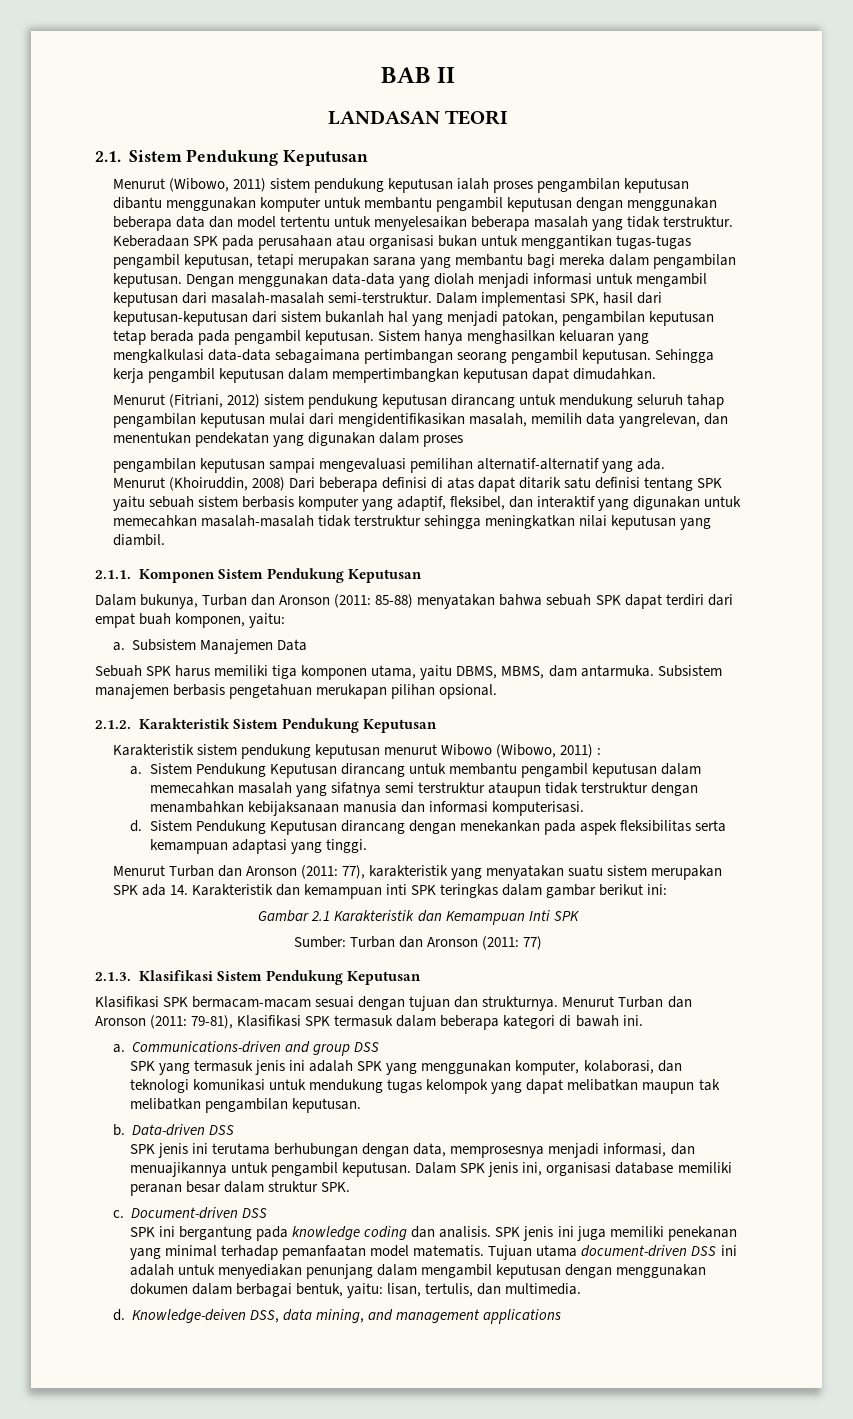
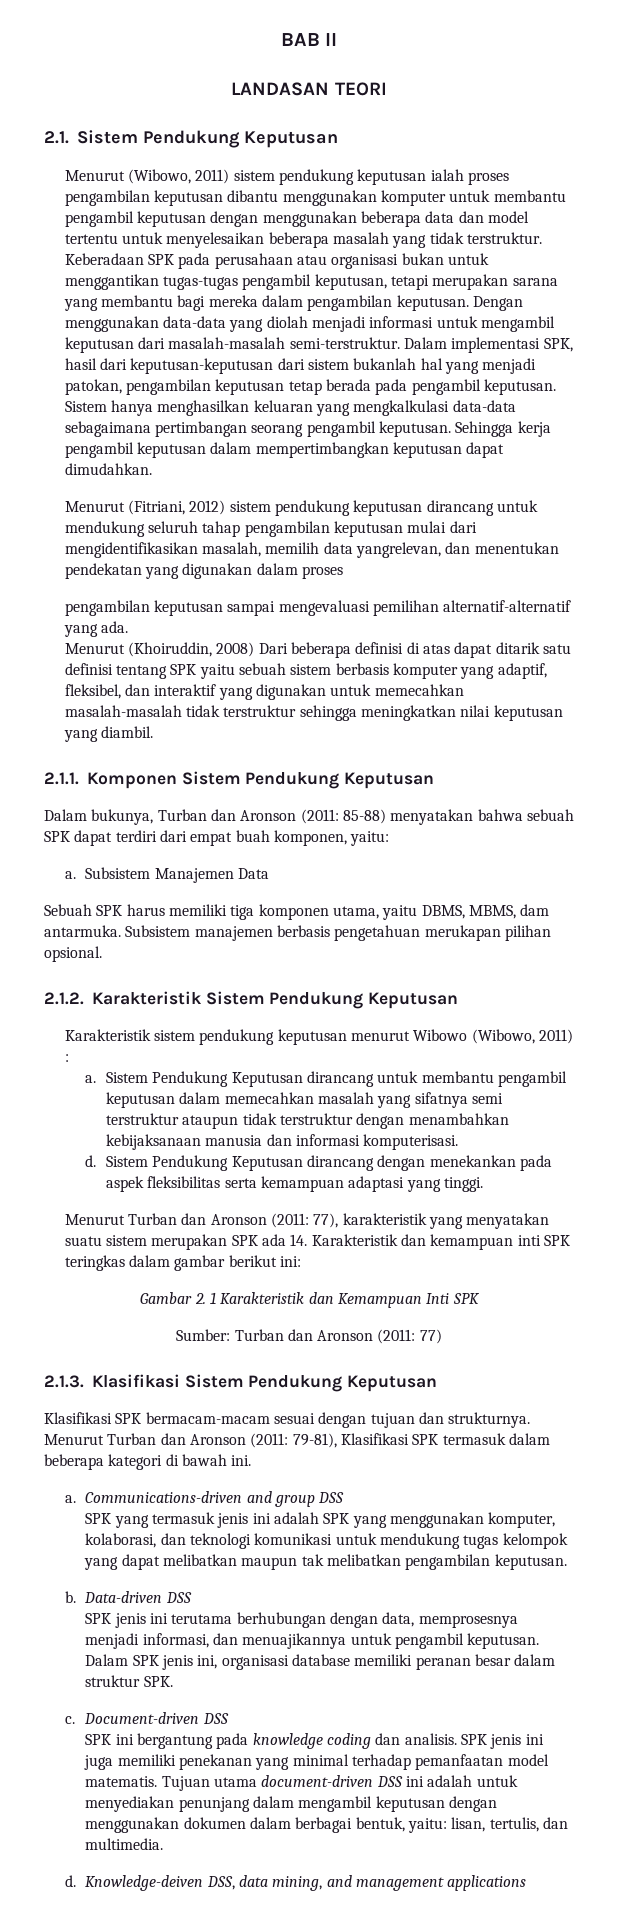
[311,911,331,921] 2.1 -> [194,1292,217,1304] 2. 1

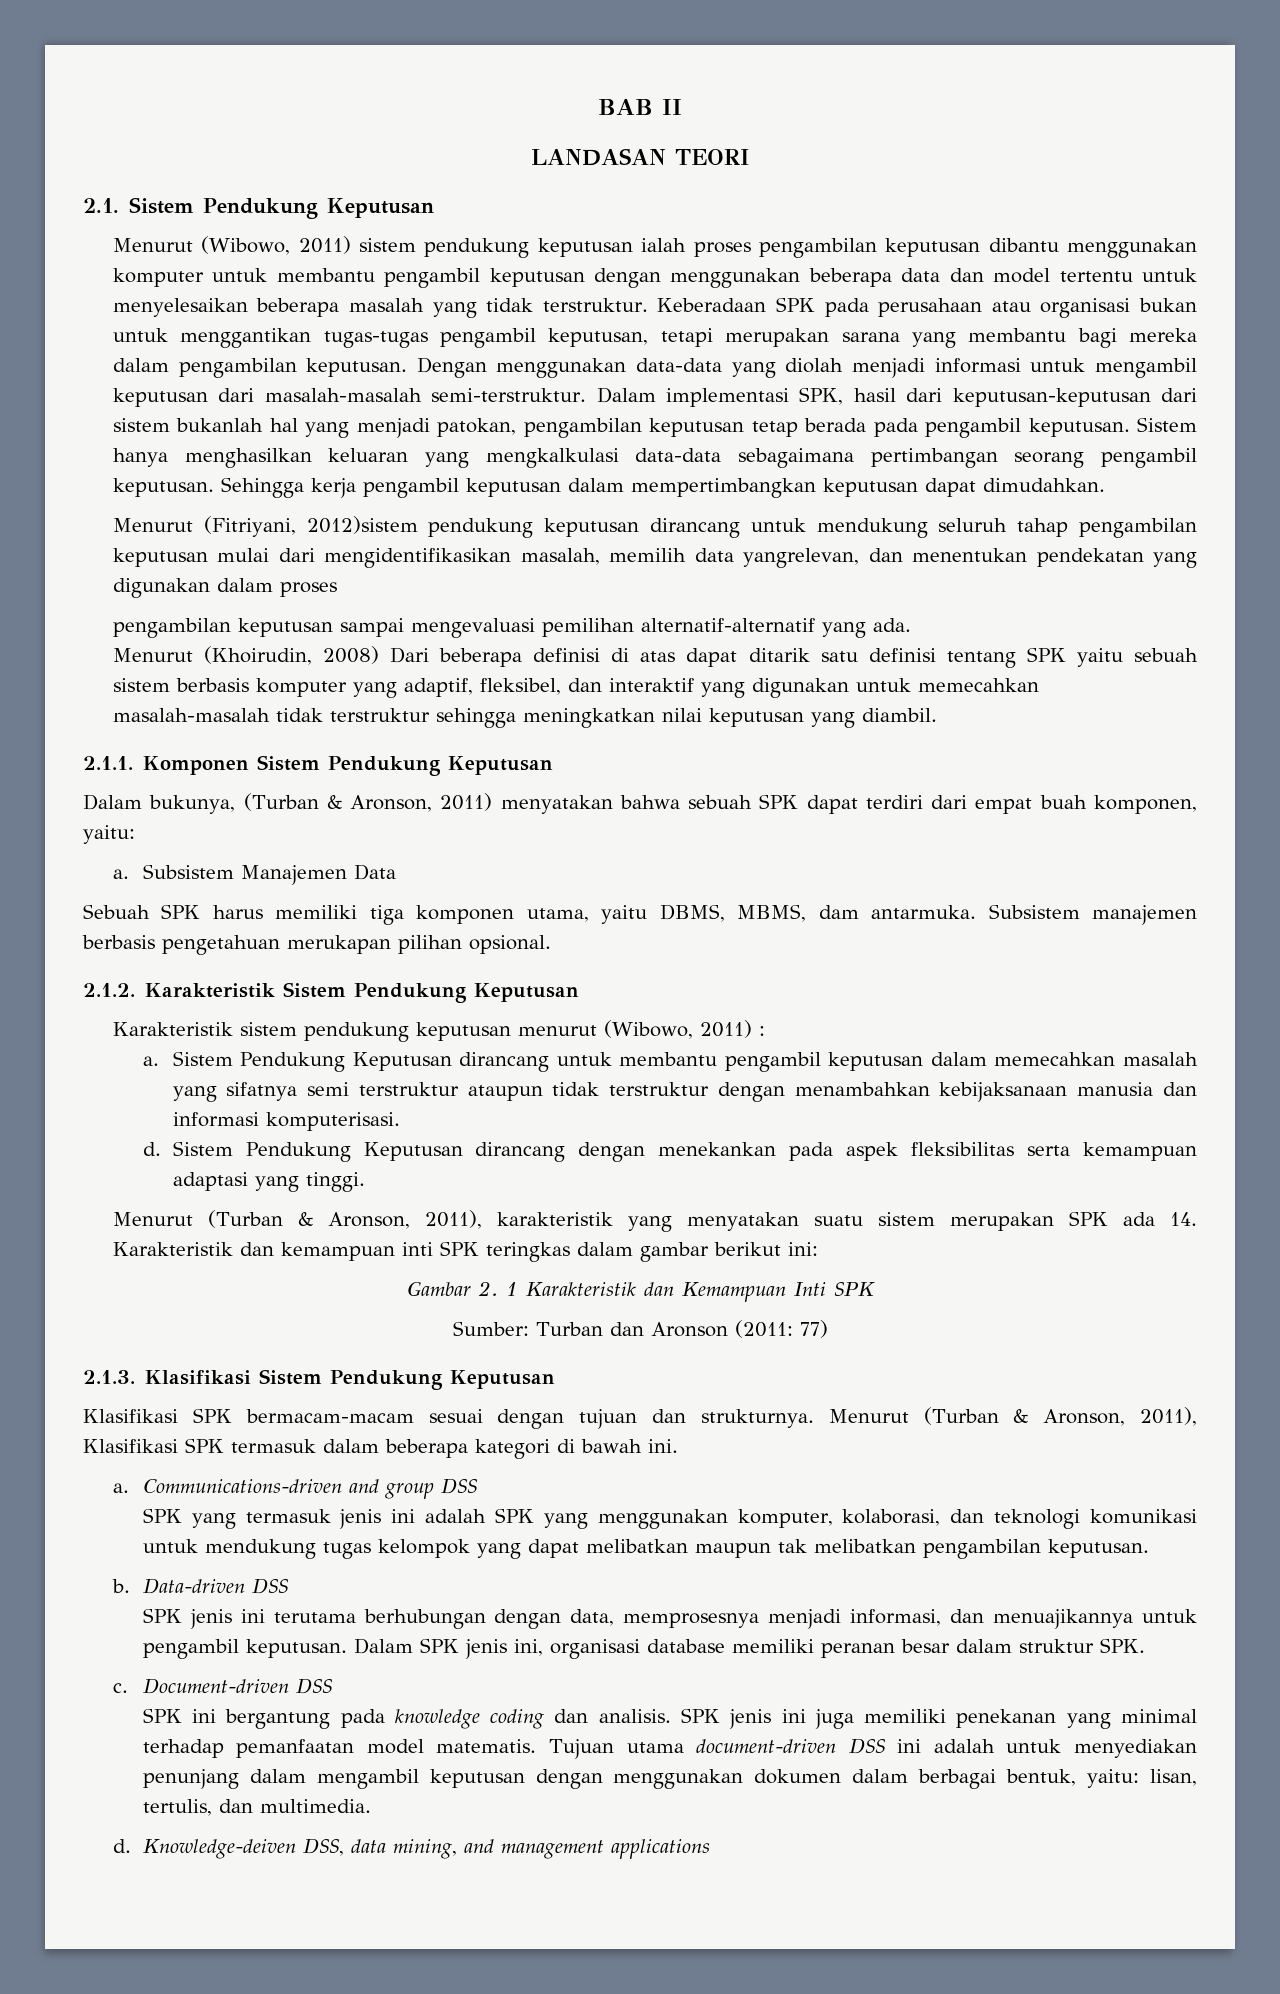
[127,500,271,515] (Fitriani, 2012) sistem -> [203,516,418,537] (Fitriyani, 2012)sistem
[127,642,212,657] (Khoiruddin, -> [203,646,312,665] (Khoirudin,
[157,809,386,824] Turban dan Aronson (2011: 85-88) -> [243,793,493,812] (Turban & Aronson, 2011)
[413,1029,468,1041] Wibowo -> (597, 1030) none
[127,1213,339,1228] Turban dan Aronson (2011: 77), -> [207,1210,482,1229] (Turban & Aronson, 2011),
[107,1433,337,1448] Turban dan Aronson (2011: 79-81), -> [923,1407,1197,1426] (Turban & Aronson, 2011),

